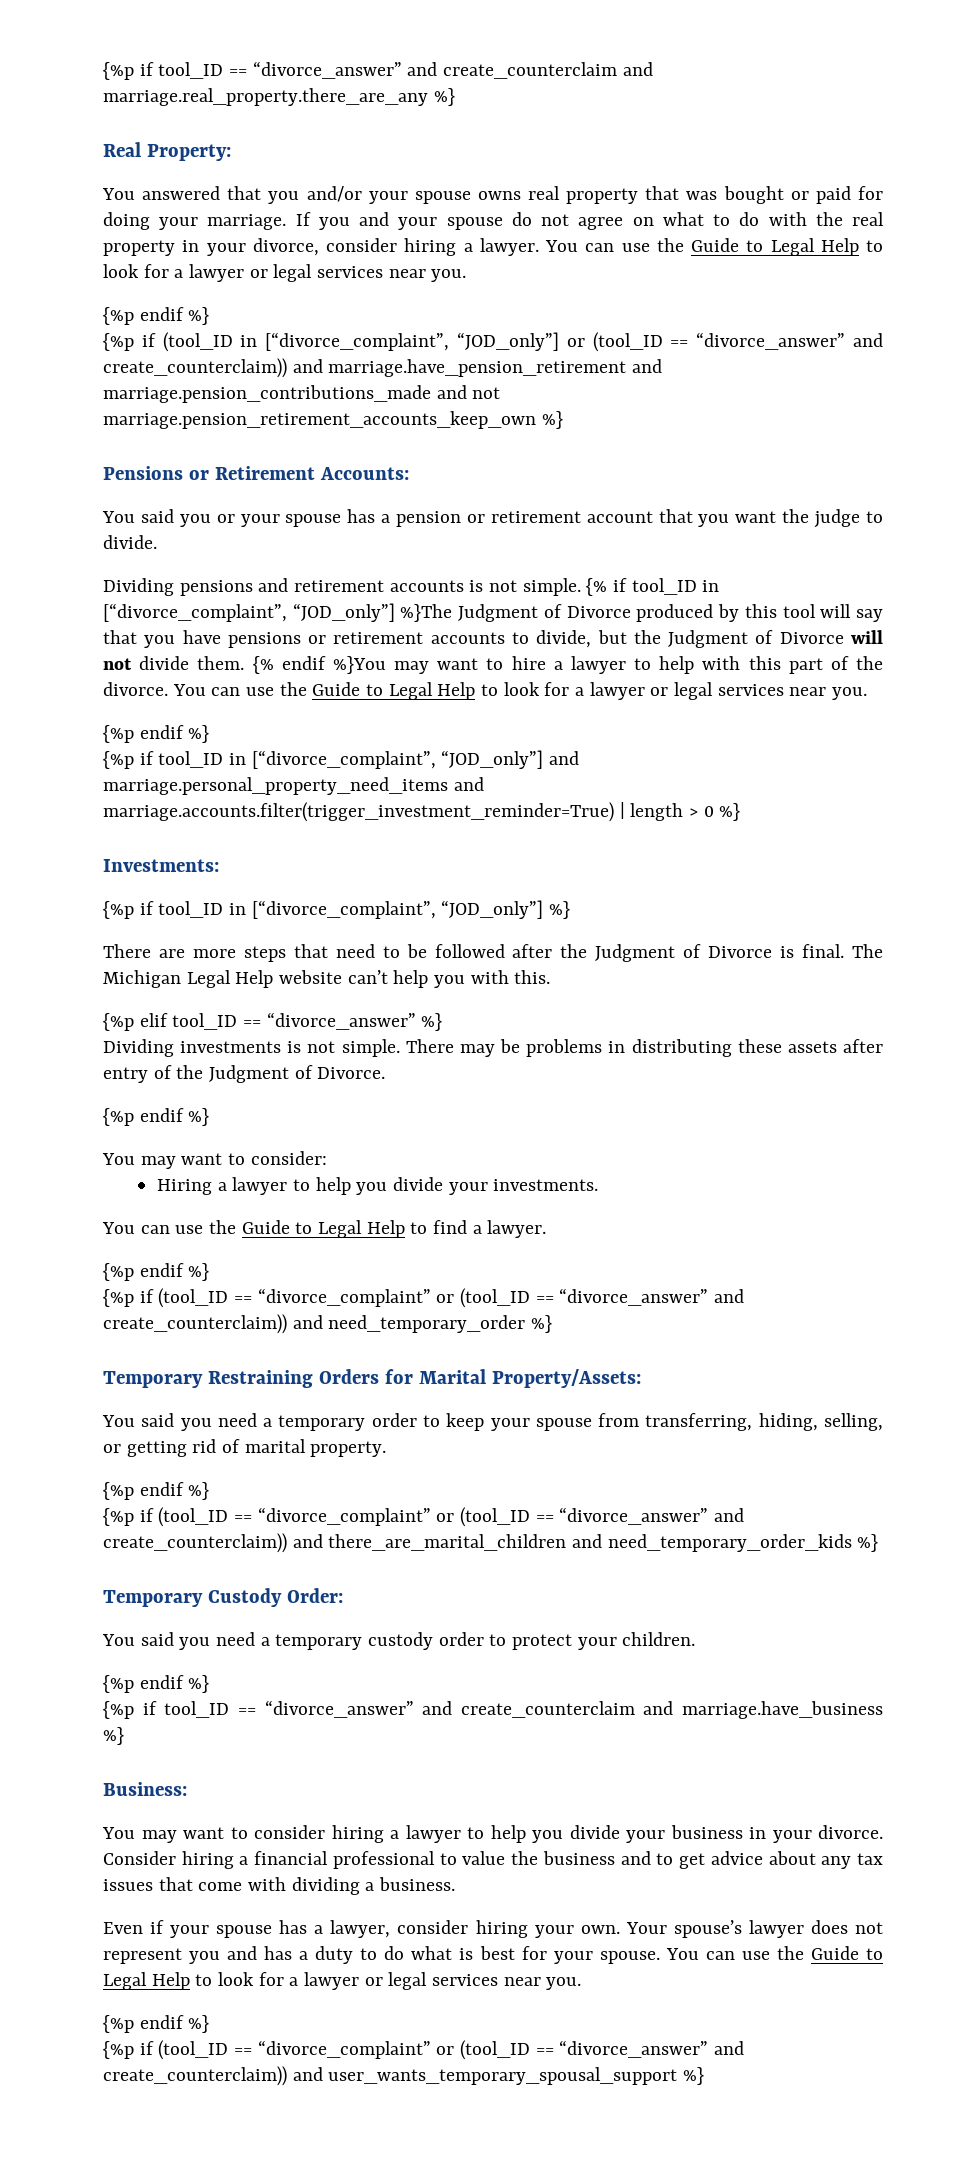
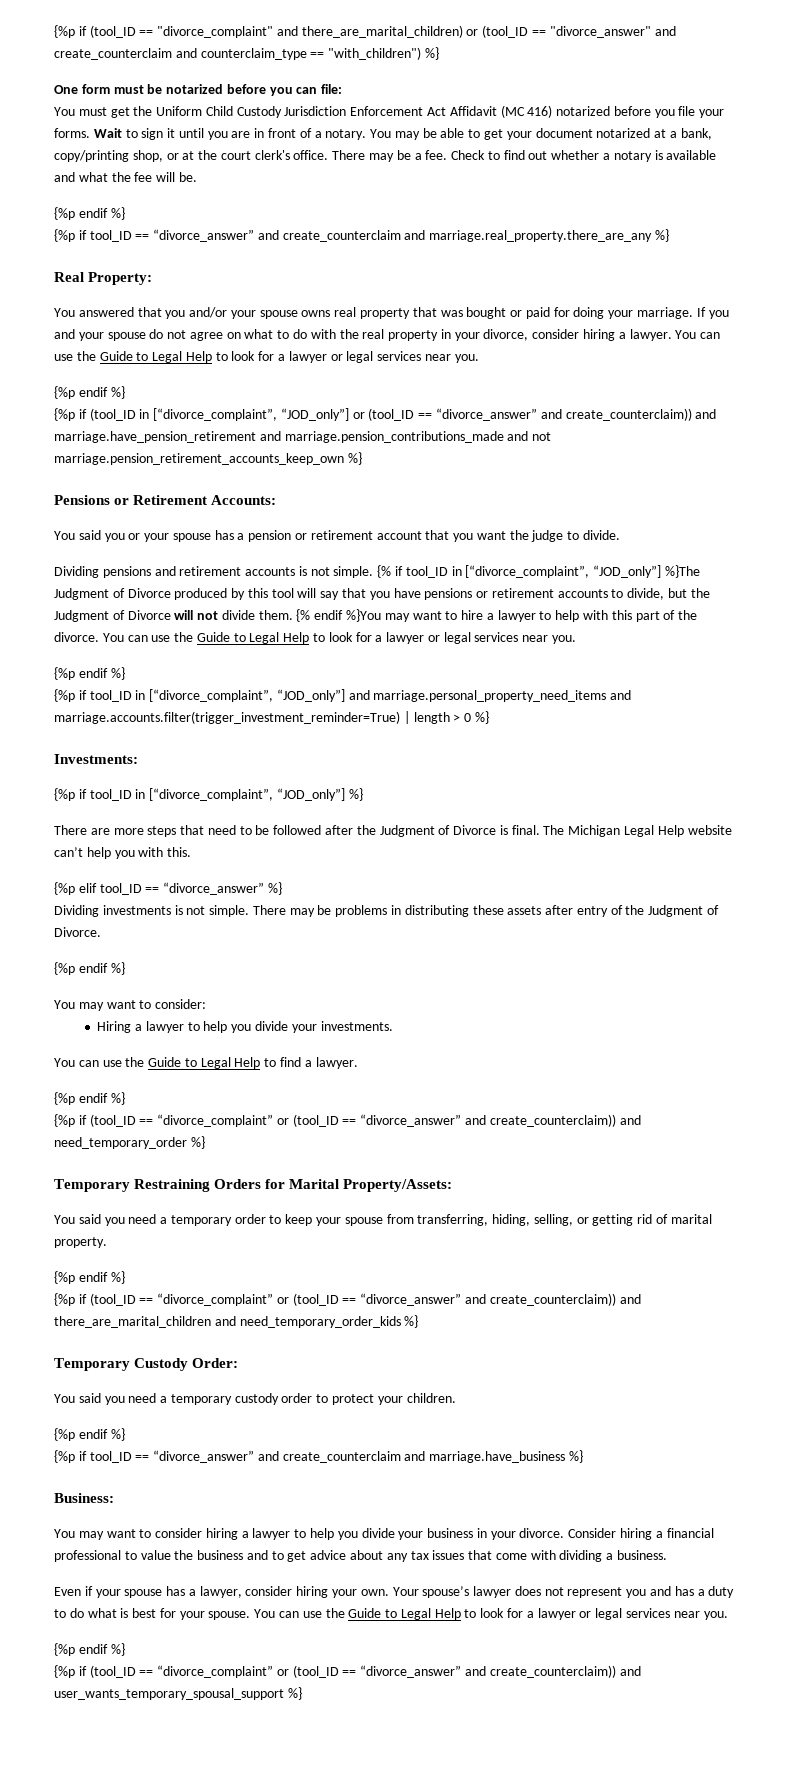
[103,62,154,80] {%p if -> [54,25,676,38] [54,47,439,60] [54,84,343,96] [54,105,725,118] [54,128,712,140] [54,150,717,162] [54,172,197,182] [54,207,125,220] [54,229,87,242] {%p if (tool_ID == "divorce_complaint" and there_are_marital_children) or (tool_ID == "divorce_answer" and create_counterclaim and counterclaim_type == "with_children") %} // One form must be notarized before you can file: // You must get the Uniform Child Custody Jurisdiction Enforcement Act Affidavit (MC 416) notarized before you file your forms. Wait to sign it until you are in front of a notary. You may be able to get your document notarized at a bank, copy/printing shop, or at the court clerk's office. There may be a fee. Check to find out whether a notary is available and what the fee will be. // {%p endif %} // {%p if

